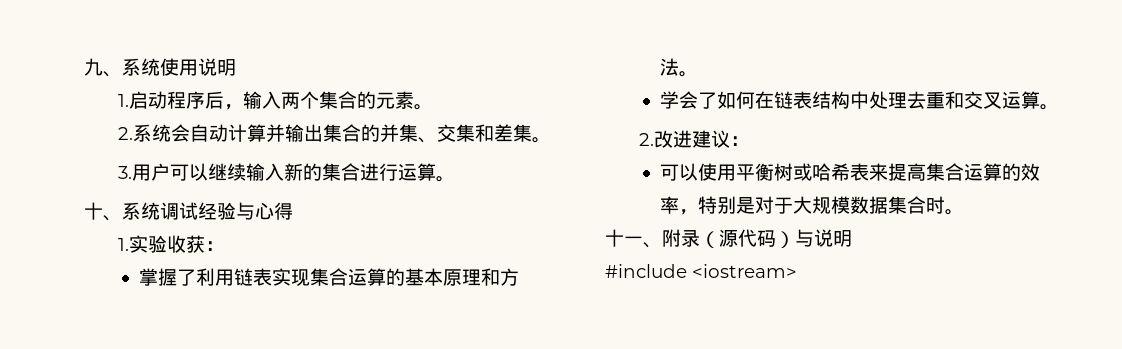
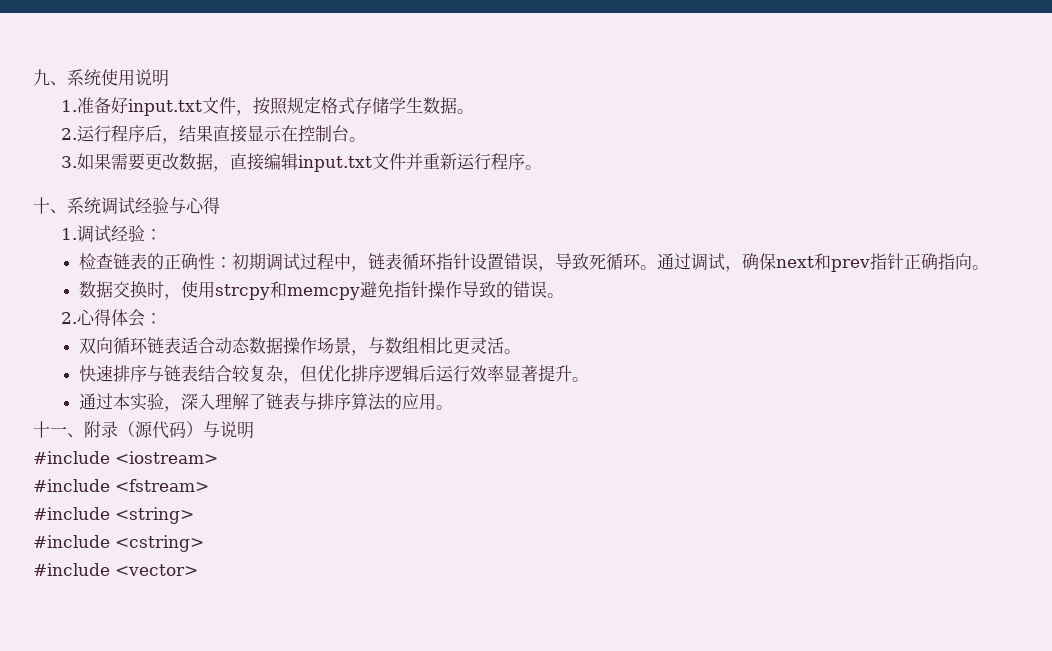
[129,91,434,110] [118,124,552,143] [118,163,437,181] 启动程序后，输入两个集合的元素。 // 2.系统会自动计算并输出集合的并集、交集和差集。 // 3.用户可以继续输入新的集合进行运算 -> [76,97,474,116] [60,125,366,144] [60,153,525,172] 准备好input.txt文件，按照规定格式存储学生数据。 // 2.运行程序后，结果直接显示在控制台。 // 3.如果需要更改数据，直接编辑input.txt文件并重新运行程序
[129,235,225,253] [138,268,519,286] [659,58,698,77] [659,91,1059,110] [639,130,750,148] [659,163,1040,181] [659,196,945,215] 实验收获： // 掌握了利用链表实现集合运算的基本原理和方法。 // 学会了如何在链表结构中处理去重和交叉运算。 // 2.改进建议： // 可以使用平衡树或哈希表来提高集合运算的效率，特别是对于大规模数据集合时 -> [76,225,162,243] [79,253,990,272] [79,281,565,300] [60,309,162,327] [79,337,522,356] [79,365,590,384] [79,393,437,412] 调试经验： // 检查链表的正确性：初期调试过程中，链表循环指针设置错误，导致死循环。通过调试，确保next和prev指针正确指向。 // 数据交换时，使用strcpy和memcpy避免指针操作导致的错误。 // 2.心得体会： // 双向循环链表适合动态数据操作场景，与数组相比更灵活。 // 快速排序与链表结合较复杂，但优化排序逻辑后运行效率显著提升。 // 通过本实验，深入理解了链表与排序算法的应用
(797, 271) none -> [33,479,209,492] [33,507,194,524] [33,535,204,552] [33,563,198,576] // #include <fstream> // #include <string> // #include <cstring> // #include <vector>

